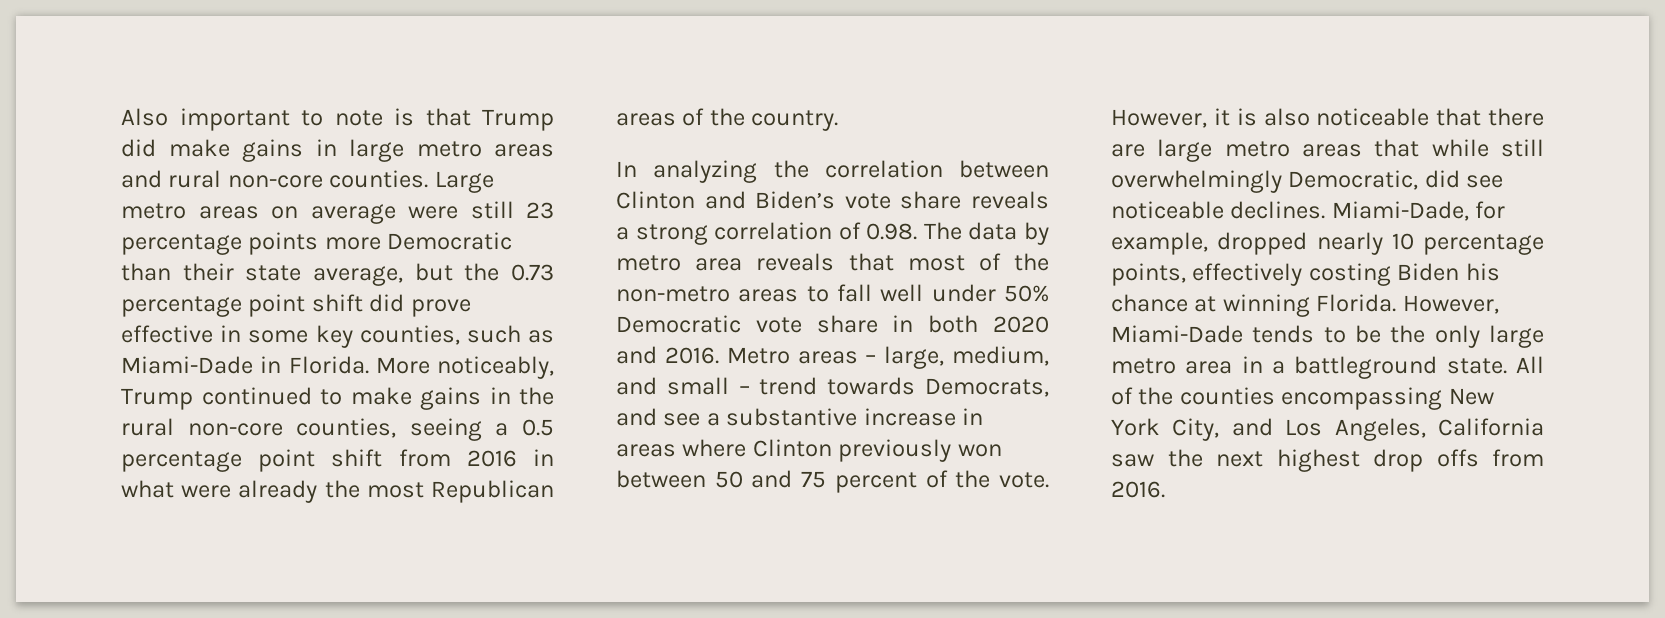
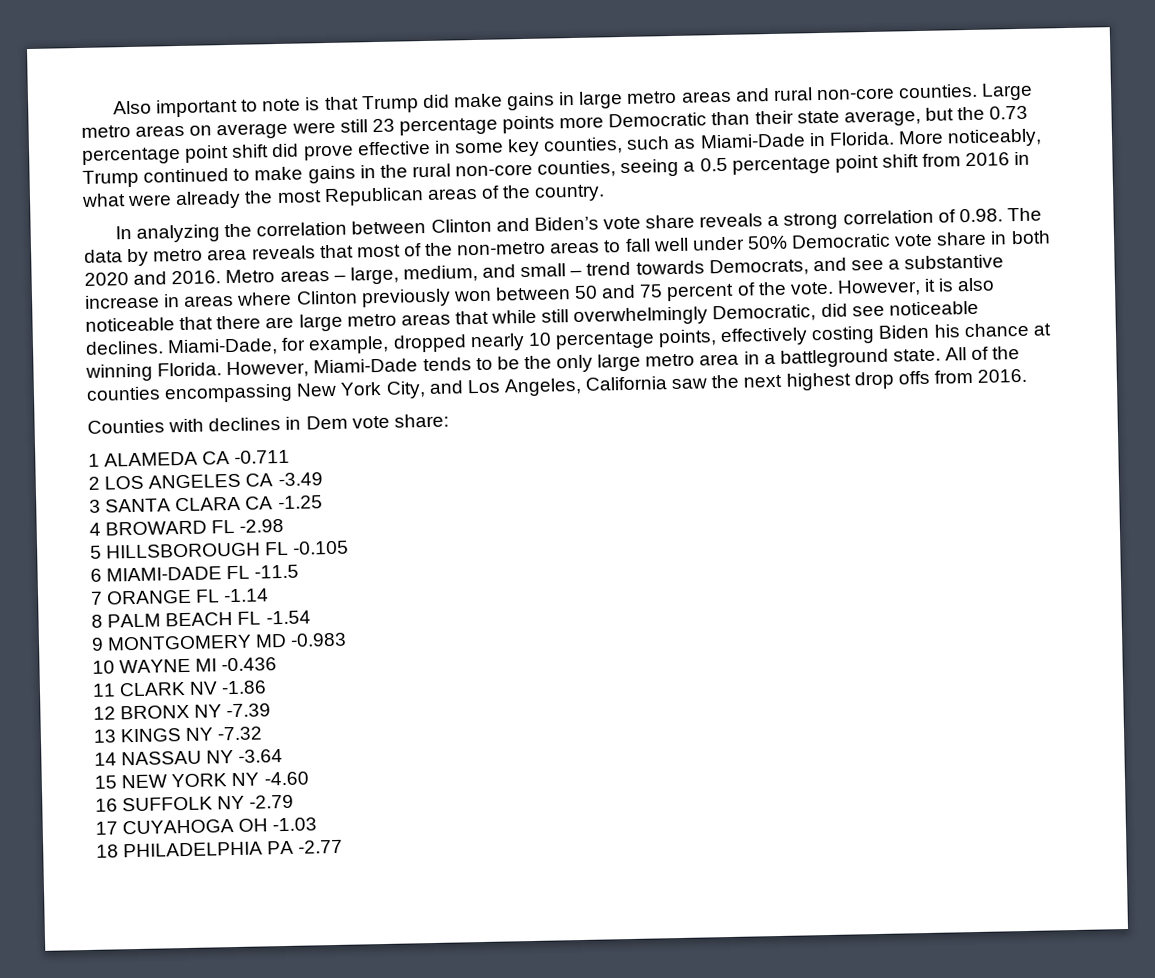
(1165, 489) none -> [87,413,449,434] [88,449,291,467] [88,472,323,490] [89,495,323,513] [89,518,285,536] [90,540,350,559] [90,564,300,582] [90,588,270,605] [91,610,311,628] [91,632,348,651] [92,657,278,674] [92,680,268,697] [93,703,272,720] [93,726,264,743] [94,749,284,766] [94,771,309,789] [95,794,295,812] [95,817,318,835] [96,839,344,858] // Counties with declines in Dem vote share: // 1 ALAMEDA CA -0.711 // 2 LOS ANGELES CA -3.49 // 3 SANTA CLARA CA -1.25 // 4 BROWARD FL -2.98 // 5 HILLSBOROUGH FL -0.105 // 6 MIAMI-DADE FL -11.5 // 7 ORANGE FL -1.14 // 8 PALM BEACH FL -1.54 // 9 MONTGOMERY MD -0.983 // 10 WAYNE MI -0.436 // 11 CLARK NV -1.86 // 12 BRONX NY -7.39 // 13 KINGS NY -7.32 // 14 NASSAU NY -3.64 // 15 NEW YORK NY -4.60 // 16 SUFFOLK NY -2.79 // 17 CUYAHOGA OH -1.03 // 18 PHILADELPHIA PA -2.77

